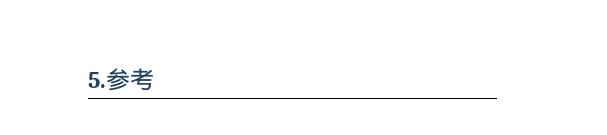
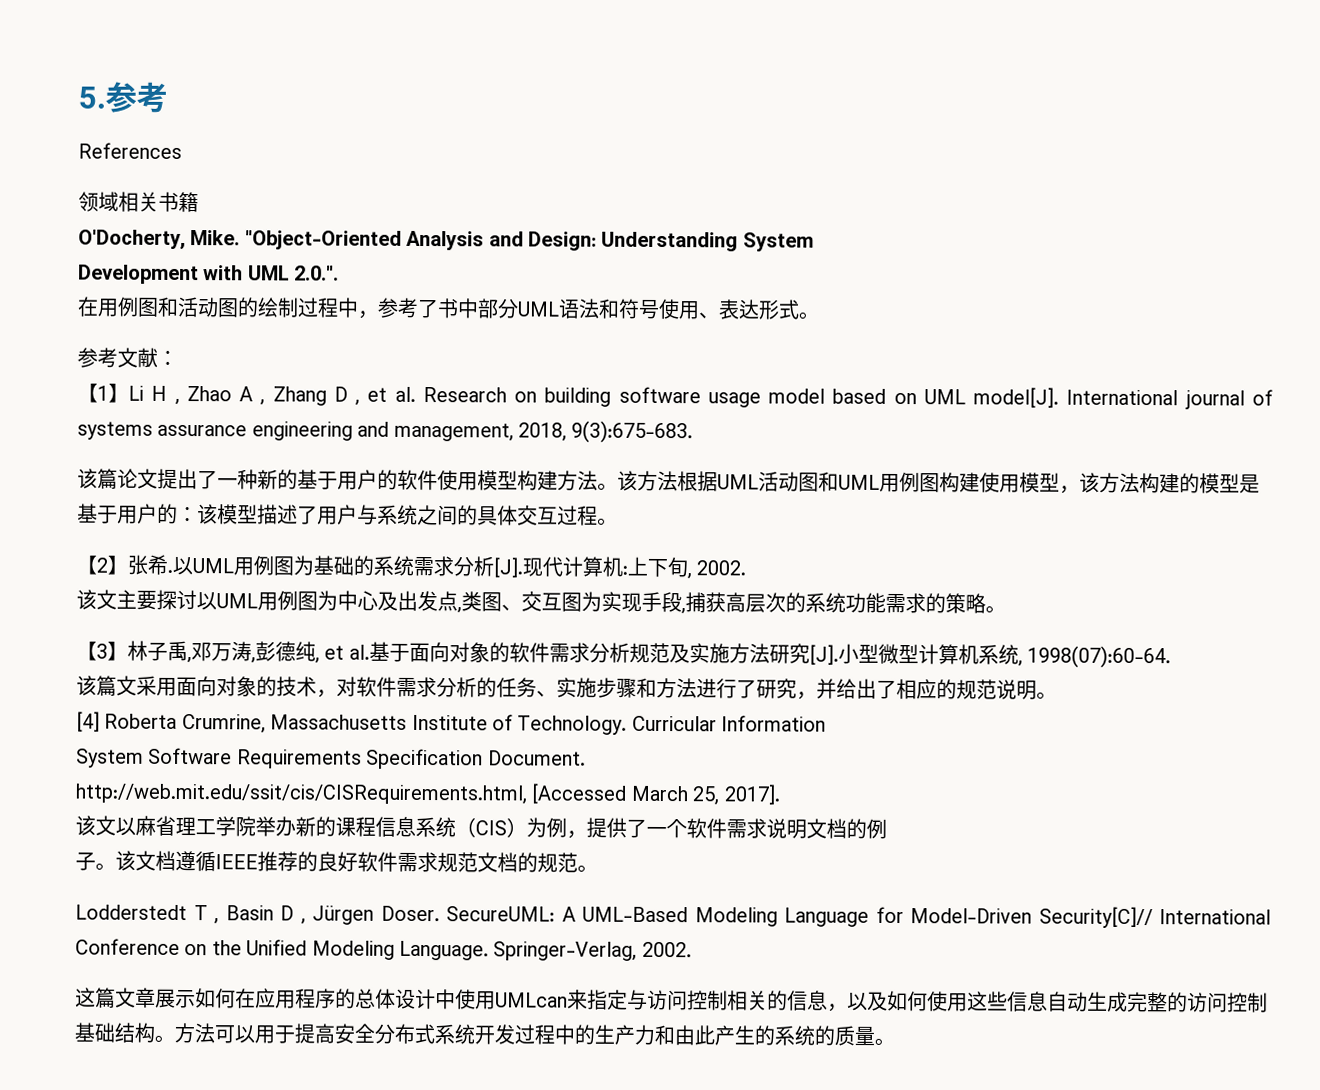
(154, 79) none -> [78,142,182,159] [78,191,199,213] [78,229,814,252] [78,264,340,285] [77,296,819,320] [77,347,178,368] [77,383,1273,410] [77,420,694,444] [77,468,1260,494] [77,503,618,526] [76,554,747,580] [76,589,1006,615] [76,640,1172,669] [76,675,1057,700] [76,711,827,735] [76,747,586,770] [75,783,780,806] [75,815,887,839] [75,850,598,873] [75,904,1271,929] [75,938,692,961] [75,987,1268,1013] [74,1022,895,1046] // References // 领域相关书籍 // O'Docherty, Mike. "Object-Oriented Analysis and Design: Understanding System // Development with UML 2.0.". // 在用例图和活动图的绘制过程中，参考了书中部分UML语法和符号使用、表达形式。 // 参考文献： // 【1】Li H , Zhao A , Zhang D , et al. Research on building software usage model based on UML model[J]. International journal of systems assurance engineering and management, 2018, 9(3):675-683. // 该篇论文提出了一种新的基于用户的软件使用模型构建方法。该方法根据UML活动图和UML用例图构建使用模型，该方法构建的模型是基于用户的：该模型描述了用户与系统之间的具体交互过程。 // 【2】张希.以UML用例图为基础的系统需求分析[J].现代计算机:上下旬, 2002. // 该文主要探讨以UML用例图为中心及出发点,类图、交互图为实现手段,捕获高层次的系统功能需求的策略。 // 【3】林子禹,邓万涛,彭德纯, et al.基于面向对象的软件需求分析规范及实施方法研究[J].小型微型计算机系统, 1998(07):60-64. // 该篇文采用面向对象的技术，对软件需求分析的任务、实施步骤和方法进行了研究，并给出了相应的规范说明。 // [4] Roberta Crumrine, Massachusetts Institute of Technology. Curricular Information // System Software Requirements Specification Document. // http://web.mit.edu/ssit/cis/CISRequirements.html, [Accessed March 25, 2017]. // 该文以麻省理工学院举办新的课程信息系统（CIS）为例，提供了一个软件需求说明文档的例 // 子。该文档遵循IEEE推荐的良好软件需求规范文档的规范。 // Lodderstedt T , Basin D , Jürgen Doser. SecureUML: A UML-Based Modeling Language for Model-Driven Security[C]// International Conference on the Unified Modeling Language. Springer-Verlag, 2002. // 这篇文章展示如何在应用程序的总体设计中使用UMLcan来指定与访问控制相关的信息，以及如何使用这些信息自动生成完整的访问控制基础结构。方法可以用于提高安全分布式系统开发过程中的生产力和由此产生的系统的质量。

